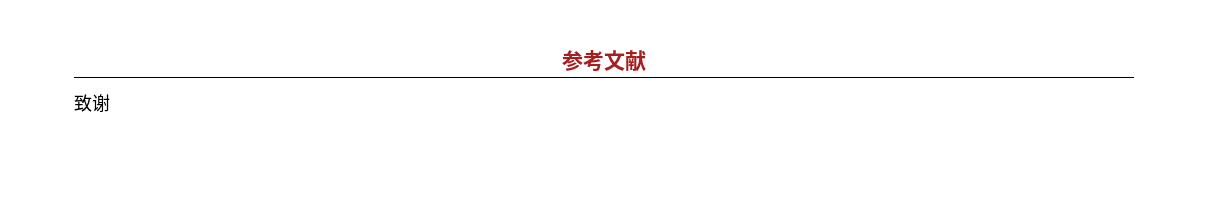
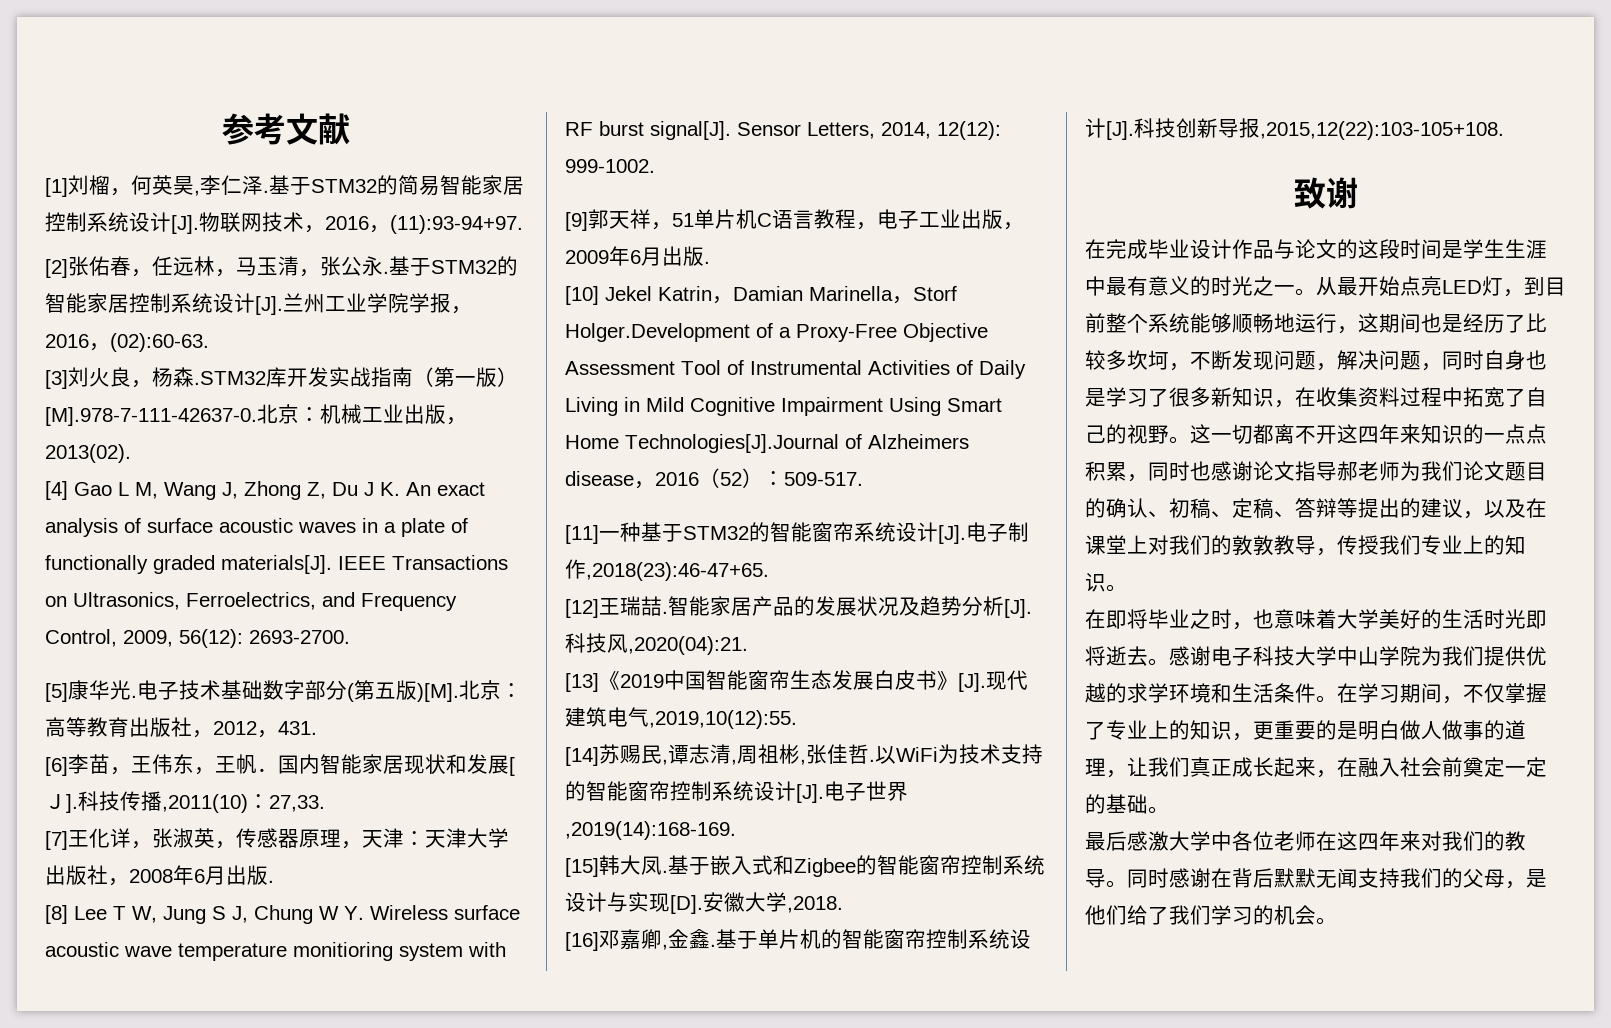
[74,94,110,112] 致谢 -> [45,175,524,197] [45,212,523,234] [45,256,518,278] [45,293,472,315] [45,333,209,352] [45,367,518,389] [45,404,467,426] [45,444,131,463] [45,481,485,500] [45,518,468,537] [45,555,508,574] [45,592,457,611] [45,629,350,648] [45,680,522,702] [45,717,317,738] [45,754,515,776] [45,791,325,813] [45,828,509,850] [45,865,274,886] [45,905,520,924] [45,942,506,961] [565,121,1001,140] [565,159,655,173] [565,209,1024,231] [565,246,710,266] [565,286,957,305] [565,323,988,342] [565,360,1026,379] [565,397,1002,416] [565,434,969,453] [565,468,863,489] [565,522,1029,544] [565,559,769,581] [565,596,1032,618] [565,633,748,655] [565,670,1028,692] [565,707,797,729] [565,744,1043,766] [565,781,908,803] [565,821,736,840] [565,855,1045,877] [565,892,843,914] [565,929,1031,951] [1085,118,1504,140] [1293,177,1358,209] [1085,239,1547,259] [1085,276,1566,297] [1085,313,1547,334] [1085,350,1547,371] [1085,387,1547,408] [1085,424,1547,444] [1085,461,1547,482] [1085,498,1547,519] [1085,535,1526,556] [1085,573,1127,592] [1085,609,1547,630] [1085,646,1547,666] [1085,683,1547,704] [1085,720,1526,741] [1085,757,1547,778] [1085,794,1169,814] [1085,831,1526,851] [1085,868,1547,889] [1085,905,1337,925] [1]刘榴，何英昊,李仁泽.基于STM32的简易智能家居控制系统设计[J].物联网技术，2016，(11):93-94+97. // [2]张佑春，任远林，马玉清，张公永.基于STM32的智能家居控制系统设计[J].兰州工业学院学报，2016，(02):60-63. // [3]刘火良，杨森.STM32库开发实战指南（第一版）[M].978-7-111-42637-0.北京：机械工业出版，2013(02). // [4] Gao L M, Wang J, Zhong Z, Du J K. An exact analysis of surface acoustic waves in a plate of functionally graded materials[J]. IEEE Transactions on Ultrasonics, Ferroelectrics, and Frequency Control, 2009, 56(12): 2693-2700. // [5]康华光.电子技术基础数字部分(第五版)[M].北京：高等教育出版社，2012，431. // [6]李苗，王伟东，王帆．国内智能家居现状和发展[Ｊ].科技传播,2011(10)：27,33. // [7]王化详，张淑英，传感器原理，天津：天津大学出版社，2008年6月出版. // [8] Lee T W, Jung S J, Chung W Y. Wireless surface acoustic wave temperature monitioring system with RF burst signal[J]. Sensor Letters, 2014, 12(12): 999-1002. // [9]郭天祥，51单片机C语言教程，电子工业出版，2009年6月出版. // [10] Jekel Katrin，Damian Marinella，Storf Holger.Development of a Proxy-Free Objective Assessment Tool of Instrumental Activities of Daily Living in Mild Cognitive Impairment Using Smart Home Technologies[J].Journal of Alzheimers disease，2016（52）：509-517. // [11]一种基于STM32的智能窗帘系统设计[J].电子制作,2018(23):46-47+65. // [12]王瑞喆.智能家居产品的发展状况及趋势分析[J].科技风,2020(04):21. // [13]《2019中国智能窗帘生态发展白皮书》[J].现代建筑电气,2019,10(12):55. // [14]苏赐民,谭志清,周祖彬,张佳哲.以WiFi为技术支持的智能窗帘控制系统设计[J].电子世界,2019(14):168-169. // [15]韩大凤.基于嵌入式和Zigbee的智能窗帘控制系统设计与实现[D].安徽大学,2018. // [16]邓嘉卿,金鑫.基于单片机的智能窗帘控制系统设计[J].科技创新导报,2015,12(22):103-105+108. // 致谢 // 在完成毕业设计作品与论文的这段时间是学生生涯中最有意义的时光之一。从最开始点亮LED灯，到目前整个系统能够顺畅地运行，这期间也是经历了比较多坎坷，不断发现问题，解决问题，同时自身也是学习了很多新知识，在收集资料过程中拓宽了自己的视野。这一切都离不开这四年来知识的一点点积累，同时也感谢论文指导郝老师为我们论文题目的确认、初稿、定稿、答辩等提出的建议，以及在课堂上对我们的敦敦教导，传授我们专业上的知识。 // 在即将毕业之时，也意味着大学美好的生活时光即将逝去。感谢电子科技大学中山学院为我们提供优越的求学环境和生活条件。在学习期间，不仅掌握了专业上的知识，更重要的是明白做人做事的道理，让我们真正成长起来，在融入社会前奠定一定的基础。 // 最后感激大学中各位老师在这四年来对我们的教导。同时感谢在背后默默无闻支持我们的父母，是他们给了我们学习的机会。

